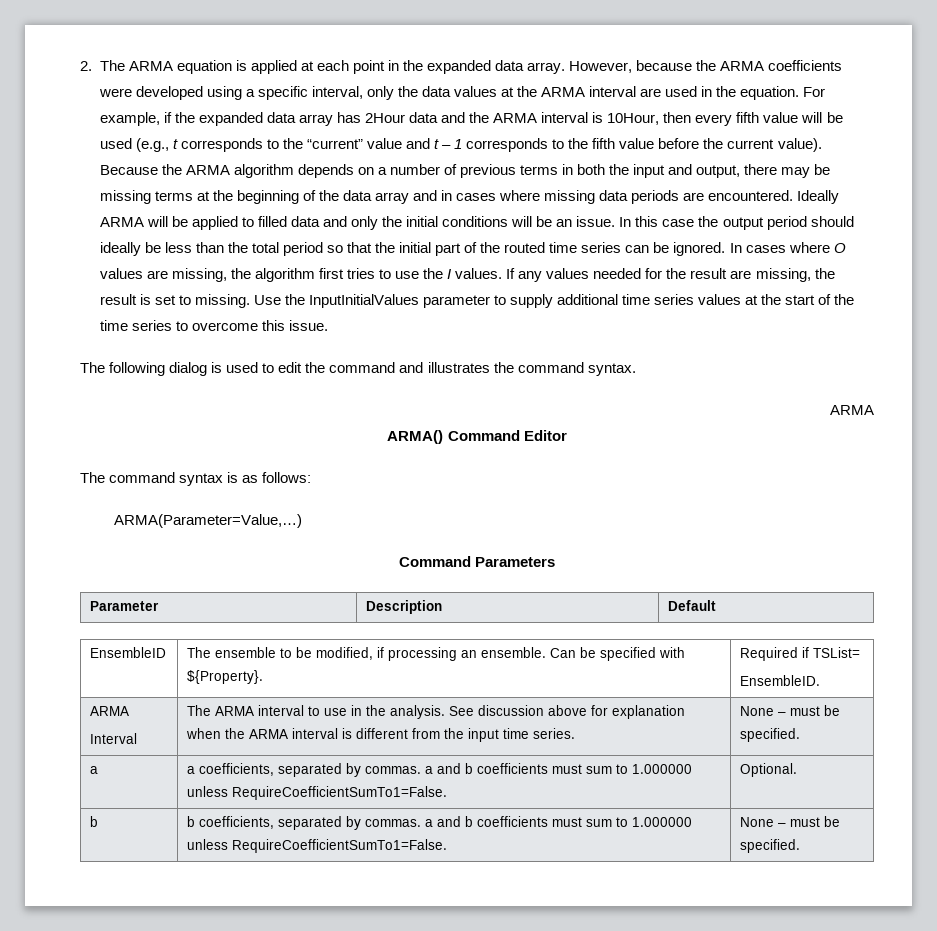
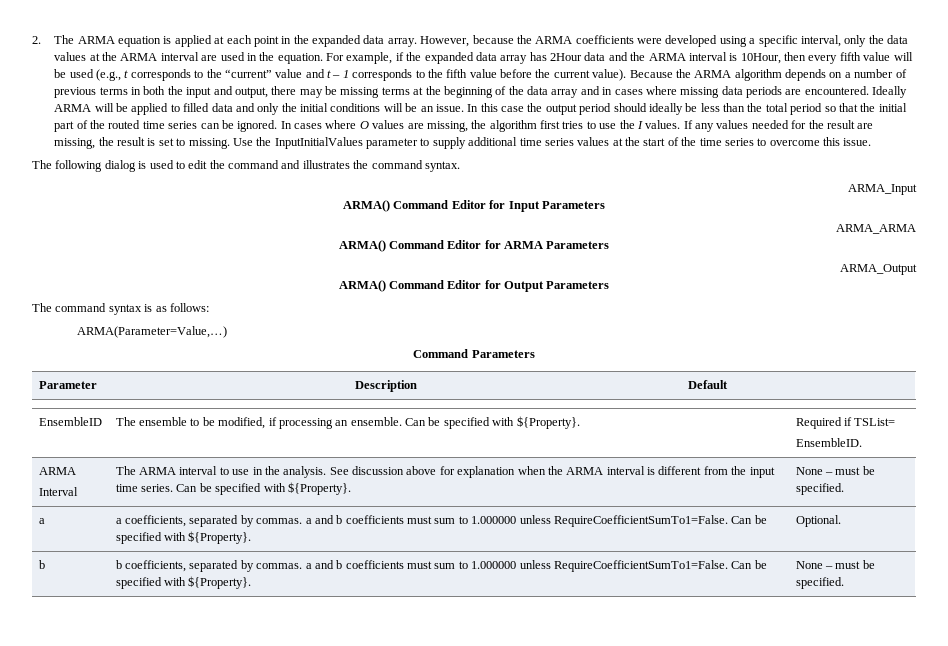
[830,405,874,415] [387,430,567,444] ARMA // ARMA() Command Editor -> [848,184,917,195] [343,200,605,212] [836,224,916,234] [338,240,610,252] [840,264,917,275] [338,280,610,292] ARMA_Input // ARMA() Command Editor for Input Parameters // ARMA_ARMA // ARMA() Command Editor for ARMA Parameters // ARMA_Output // ARMA() Command Editor for Output Parameters
(576, 733) none -> [176,482,351,495] Can be specified with ${Property}.
(448, 793) none -> [731,515,767,524] [115,531,252,544] Can be specified with ${Property}.
(448, 846) none -> [731,560,767,569] [115,576,252,589] Can be specified with ${Property}.

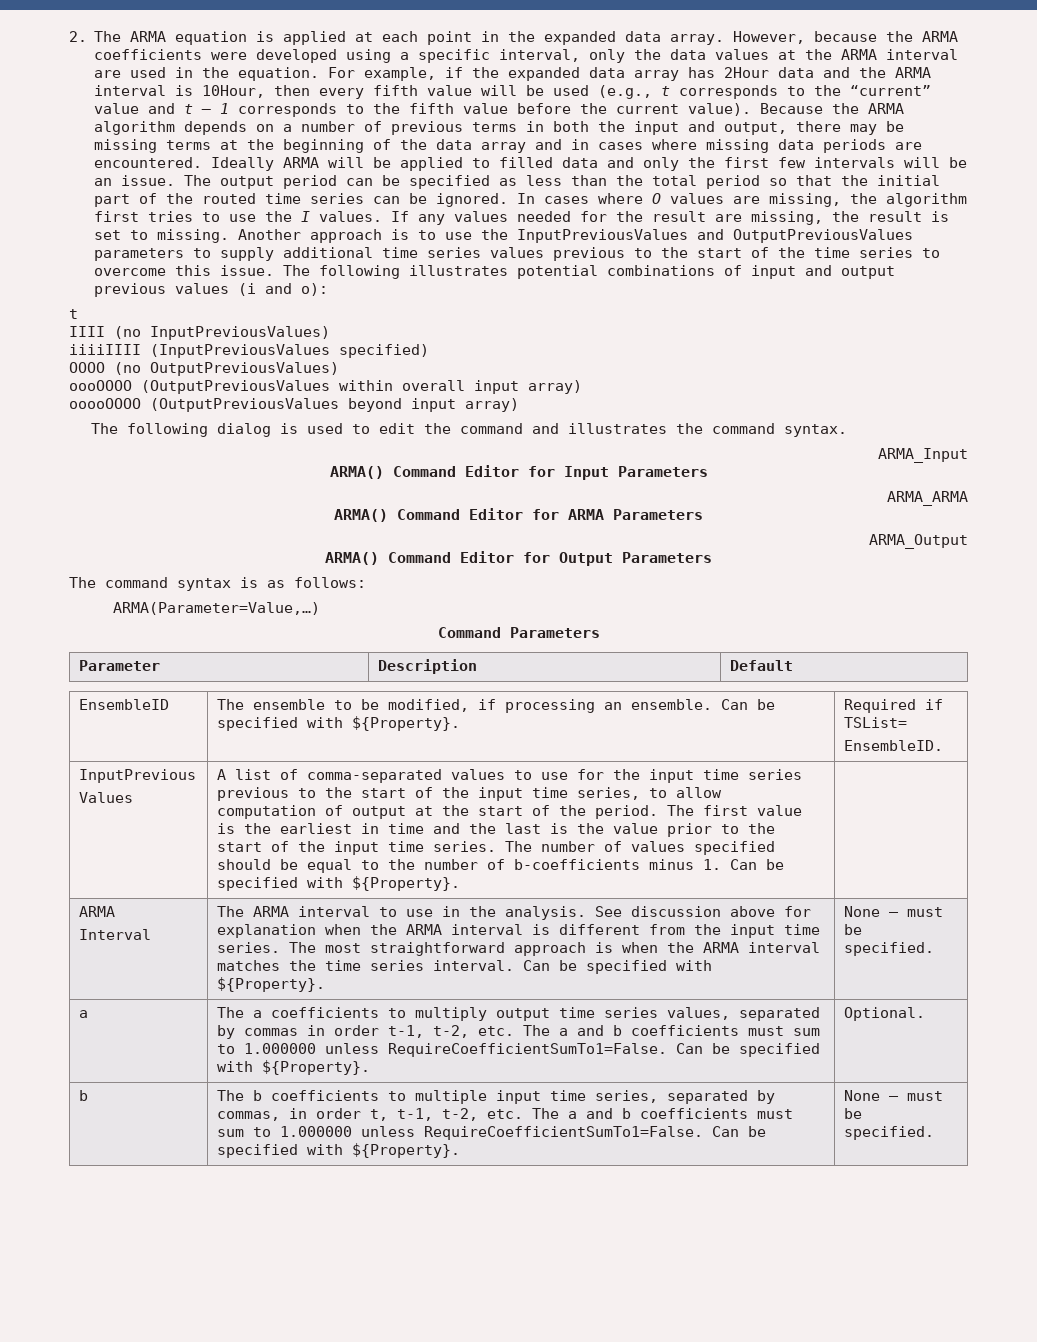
[300,103,381,112] initial conditions -> [724,157,896,168] first few intervals
[467,103,698,115] In this case the output period should ideally be -> [184,175,518,189] The output period can be specified as
[232,137,419,149] Use the InputInitialValues parameter -> [238,229,914,243] [94,248,185,261] Another approach is to use the InputPreviousValues and OutputPreviousValues parameters
[612,138,623,146] at -> [553,247,653,261] previous to
(872, 142) none -> [283,265,896,279] [94,283,329,297] [69,309,78,319] [69,326,330,340] [69,344,429,358] [69,362,339,376] [69,380,582,394] [69,398,519,412] The following illustrates potential combinations of input and output previous values (i and o): // t // IIII (no InputPreviousValues) // iiiiIIII (InputPreviousValues specified) // OOOO (no OutputPreviousValues) // oooOOOO (OutputPreviousValues within overall input array) // ooooOOOO (OutputPreviousValues beyond input array)
(862, 442) none -> [79,769,197,783] [79,792,134,803] [217,769,803,783] [217,787,723,801] [217,805,803,819] [217,823,776,837] [217,841,776,855] [217,859,785,873] [217,876,461,891] // InputPrevious // Values | A list of comma-separated values to use for the input time series previous to the start of the input time series, to allow computation of output at the start of the period. The first value is the earliest in time and the last is the value prior to the start of the input time series. The number of values specified should be equal to the number of b-coefficients minus 1. Can be specified with ${Property}. |
(174, 488) none -> [289,942,821,956] [217,960,515,971] The most straightforward approach is when the ARMA interval matches the time series interval.
[115,515,303,527] a coefficients, separated by commas. -> [217,1007,821,1021] [217,1025,551,1039] The a coefficients to multiply output time series values, separated by commas in order t-1, t-2, etc. The
[115,560,303,572] b coefficients, separated by commas. -> [217,1090,776,1104] [217,1108,560,1121] The b coefficients to multiple input time series, separated by commas, in order t, t-1, t-2, etc. The

